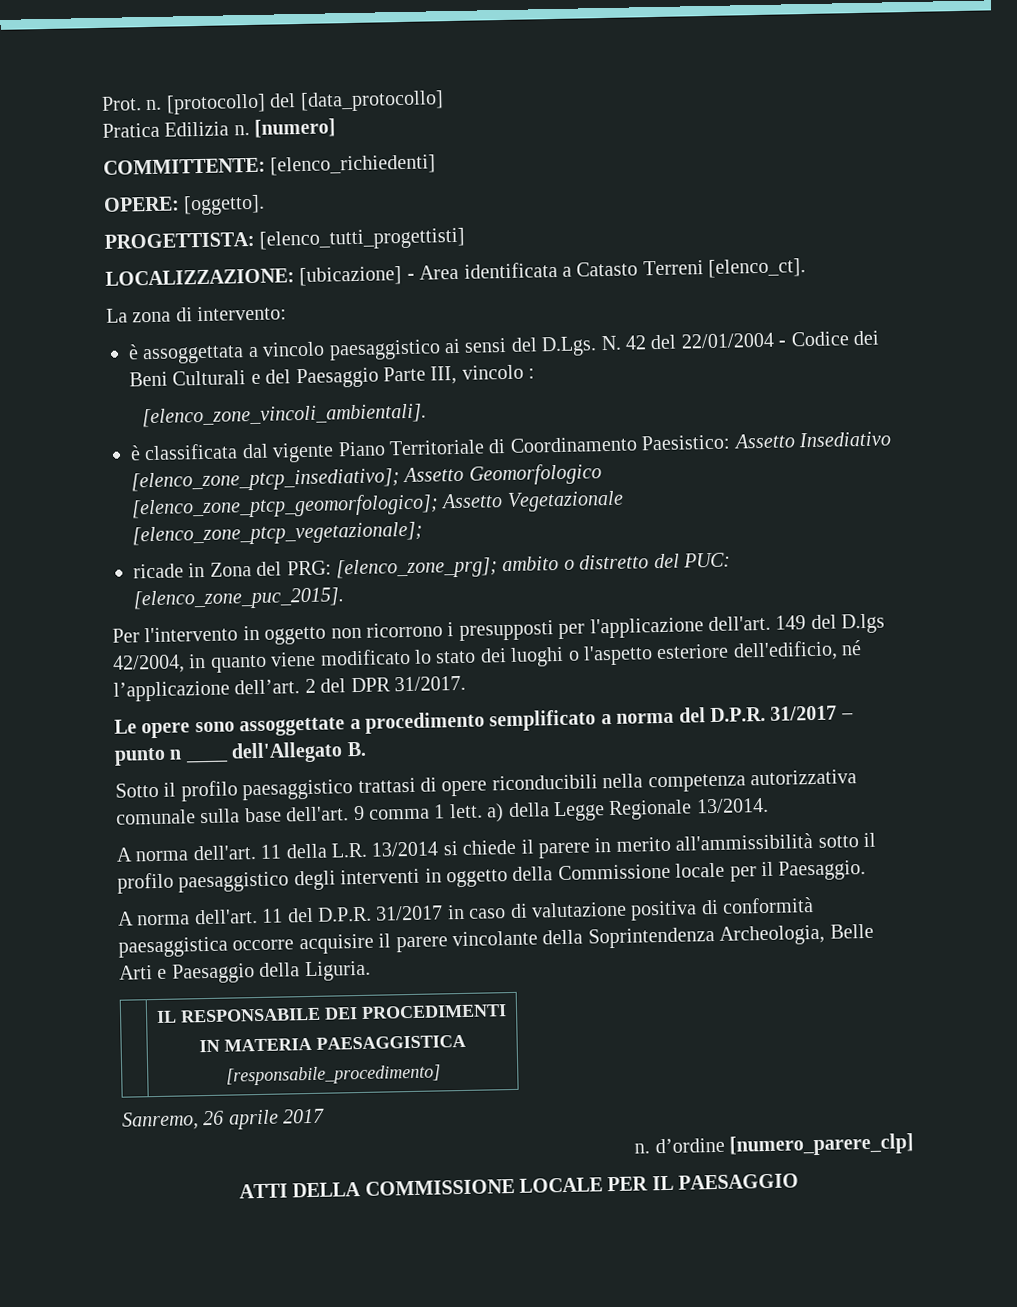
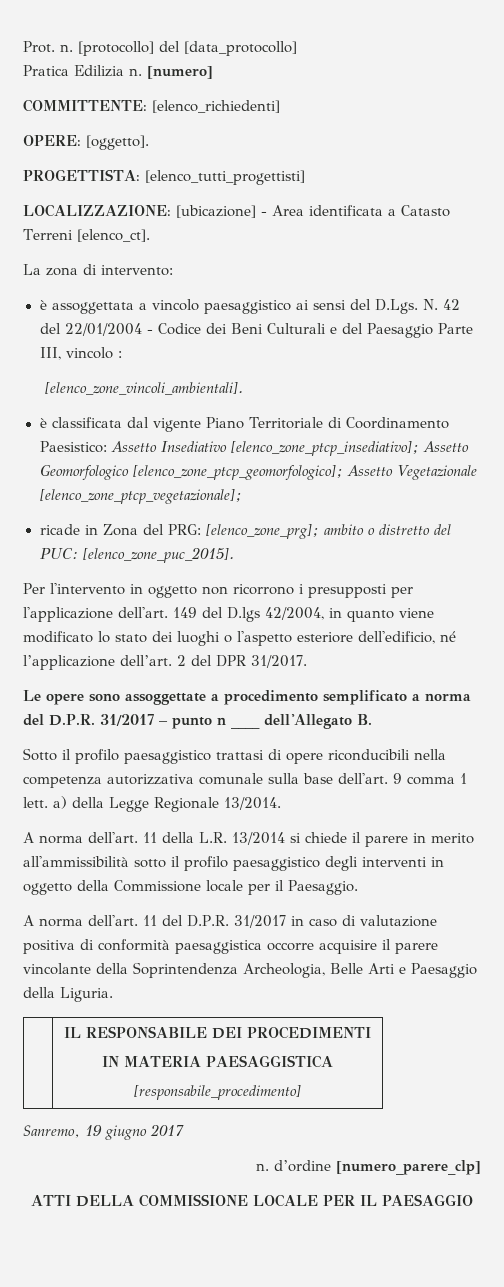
[202,1109,279,1130] 26 aprile -> [85,1125,147,1140] 19 giugno

